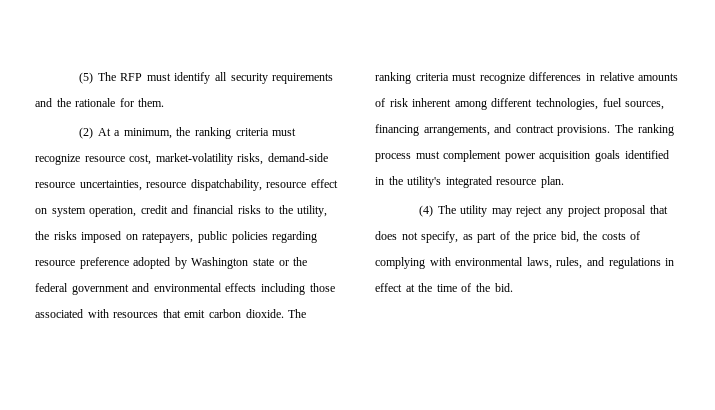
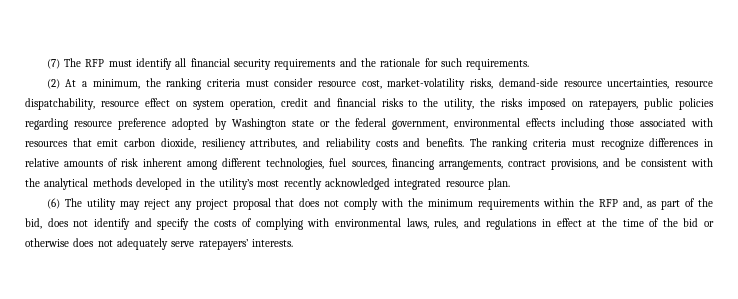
[79,72,94,84] (5) -> [46,59,60,69] (7)
(228, 76) none -> [190,58,230,67] financial
[138,98,165,107] them. -> [440,58,530,70] such requirements.
[35,154,80,165] recognize -> [274,78,314,87] consider
[71,283,150,295] government and -> [392,120,449,130] government,
[245,309,284,318] dioxide. -> [160,138,464,150] dioxide, resiliency attributes, and reliability costs and benefits.
[494,124,674,136] [375,150,669,162] [375,176,442,188] and contract provisions. The ranking process must complement power acquisition goals identified in the utility's -> [507,158,713,170] [25,178,390,190] contract provisions, and be consistent with the analytical methods developed in the utility’s most recently acknowledged
[419,205,434,217] (4) -> [46,198,60,209] (6)
[421,231,579,243] specify, as part of the price bid, -> [344,198,714,210] [25,218,190,230] comply with the minimum requirements within the RFP and, as part of the bid, does not identify and specify
[494,283,513,292] bid. -> [683,218,714,227] [25,238,293,250] bid or otherwise does not adequately serve ratepayers’ interests.

